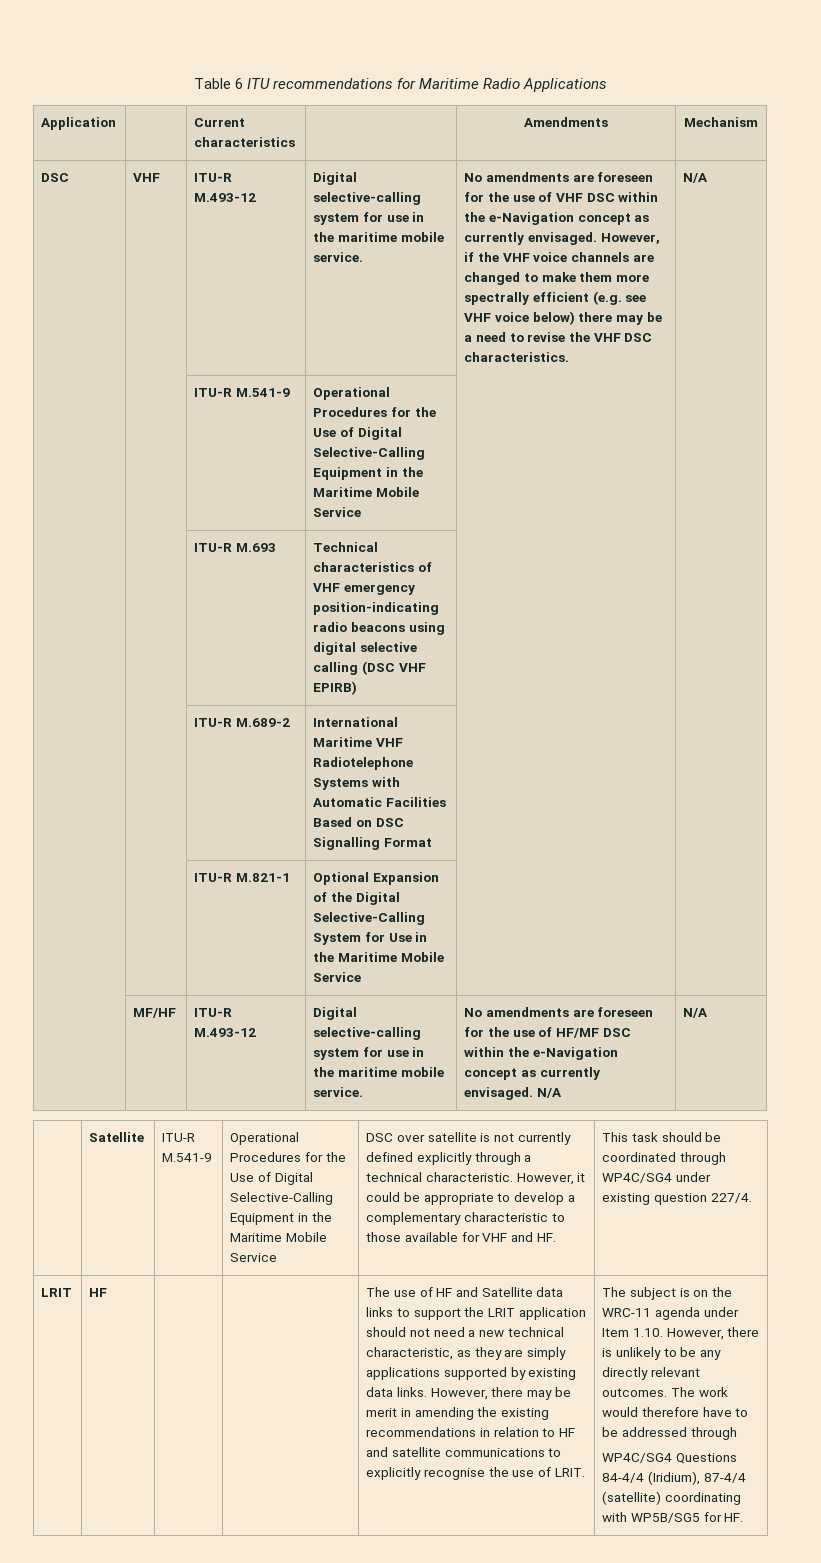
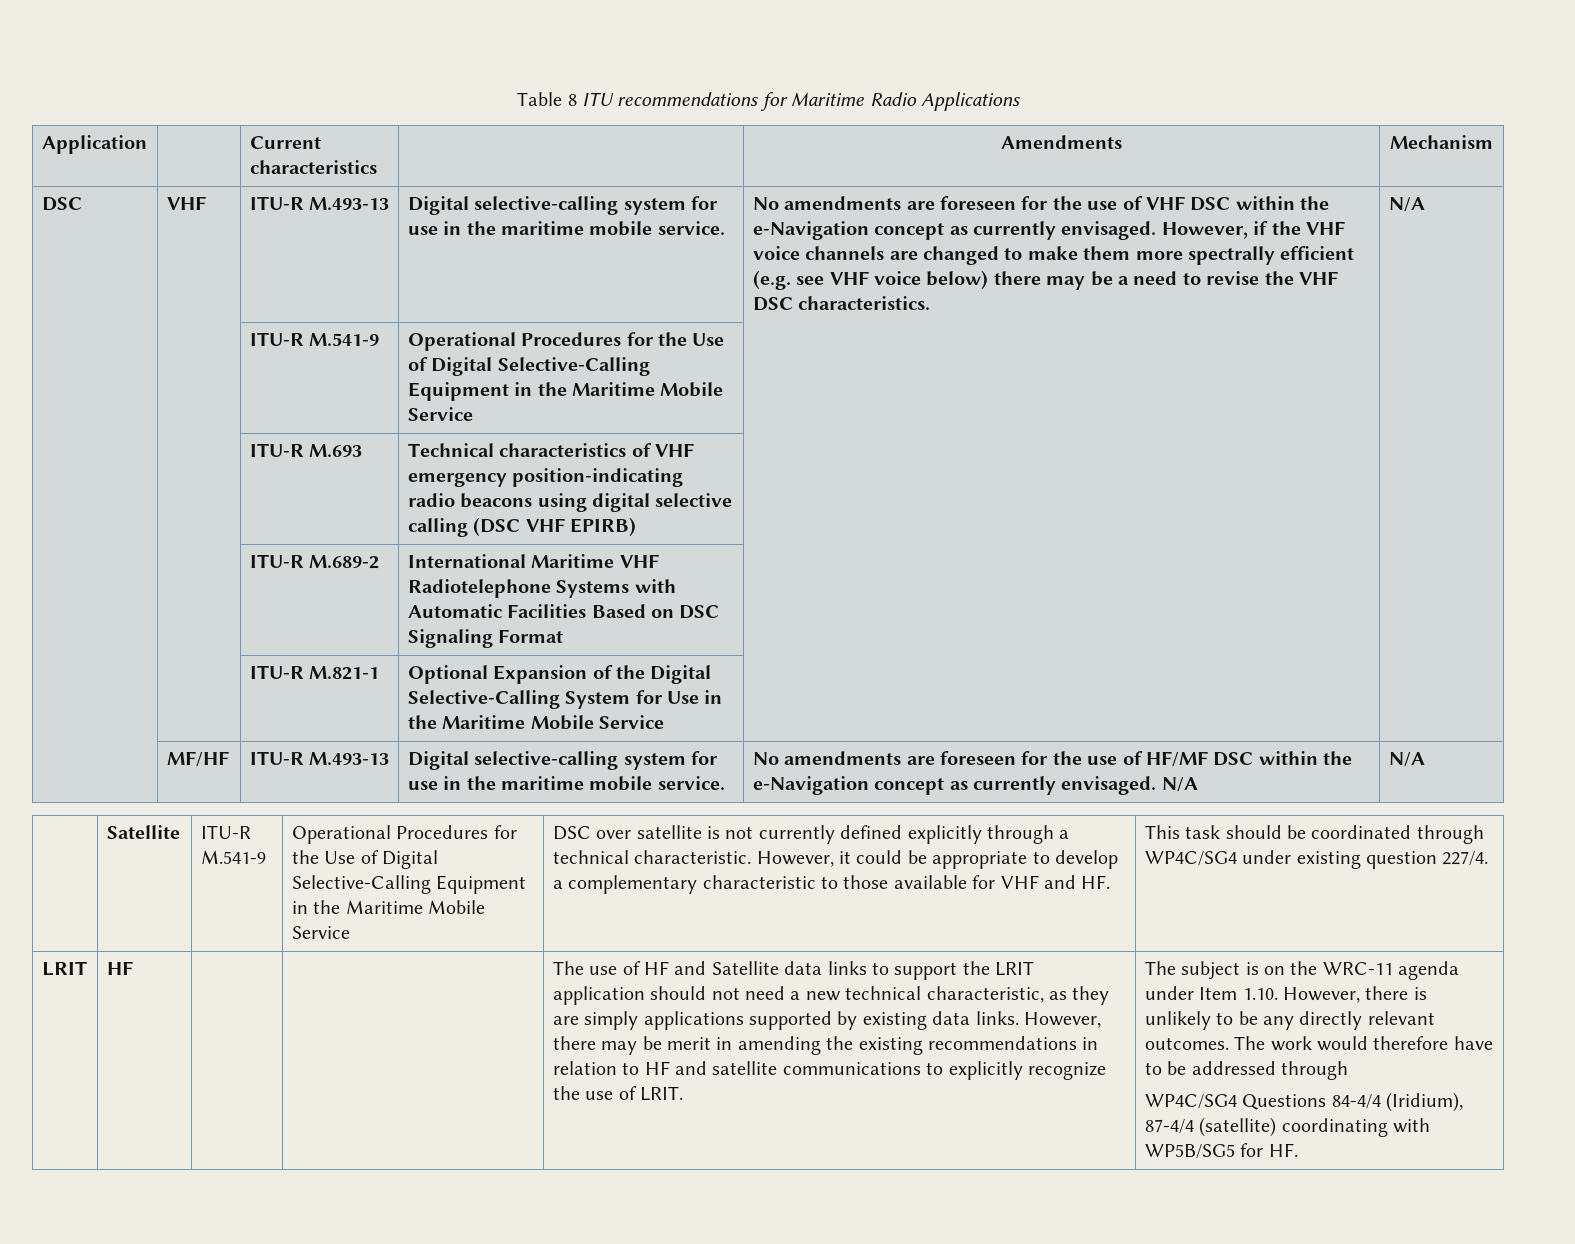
[234,78,243,89] 6 -> [567,94,577,106] 8
[194,193,257,202] M.493-12 -> [309,197,390,210] M.493-13
[313,837,381,850] Signalling -> [407,629,493,648] Signaling
[194,1028,257,1037] M.493-12 -> [309,752,390,765] M.493-13
[424,1468,486,1480] recognise -> [1027,1062,1106,1080] recognize

